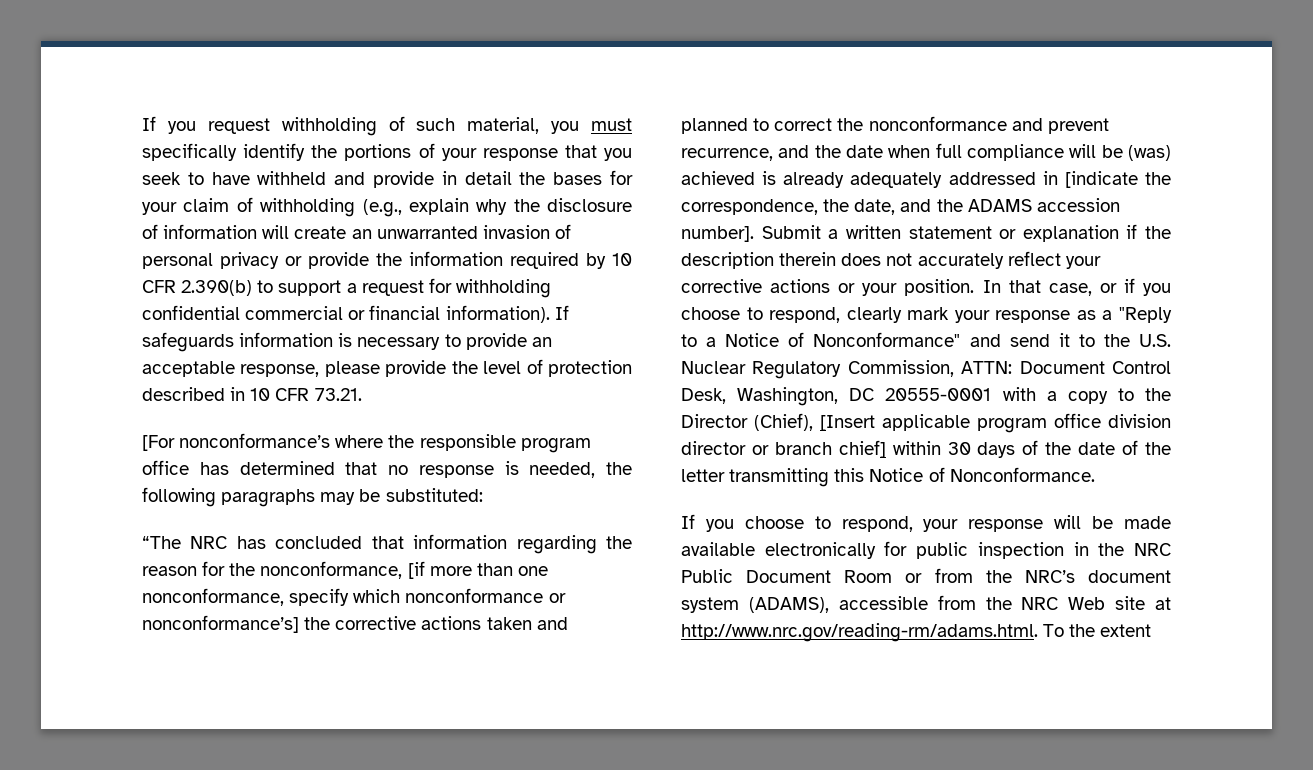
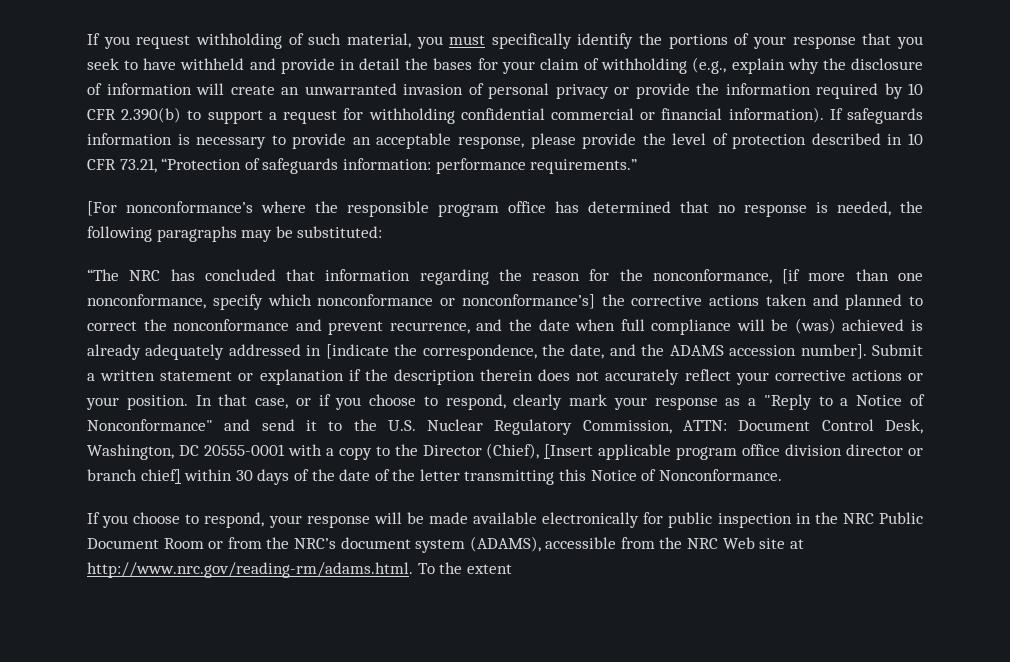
[314,388,362,401] 73.21. -> [119,158,638,174] 73.21, “Protection of safeguards information: performance requirements.”

